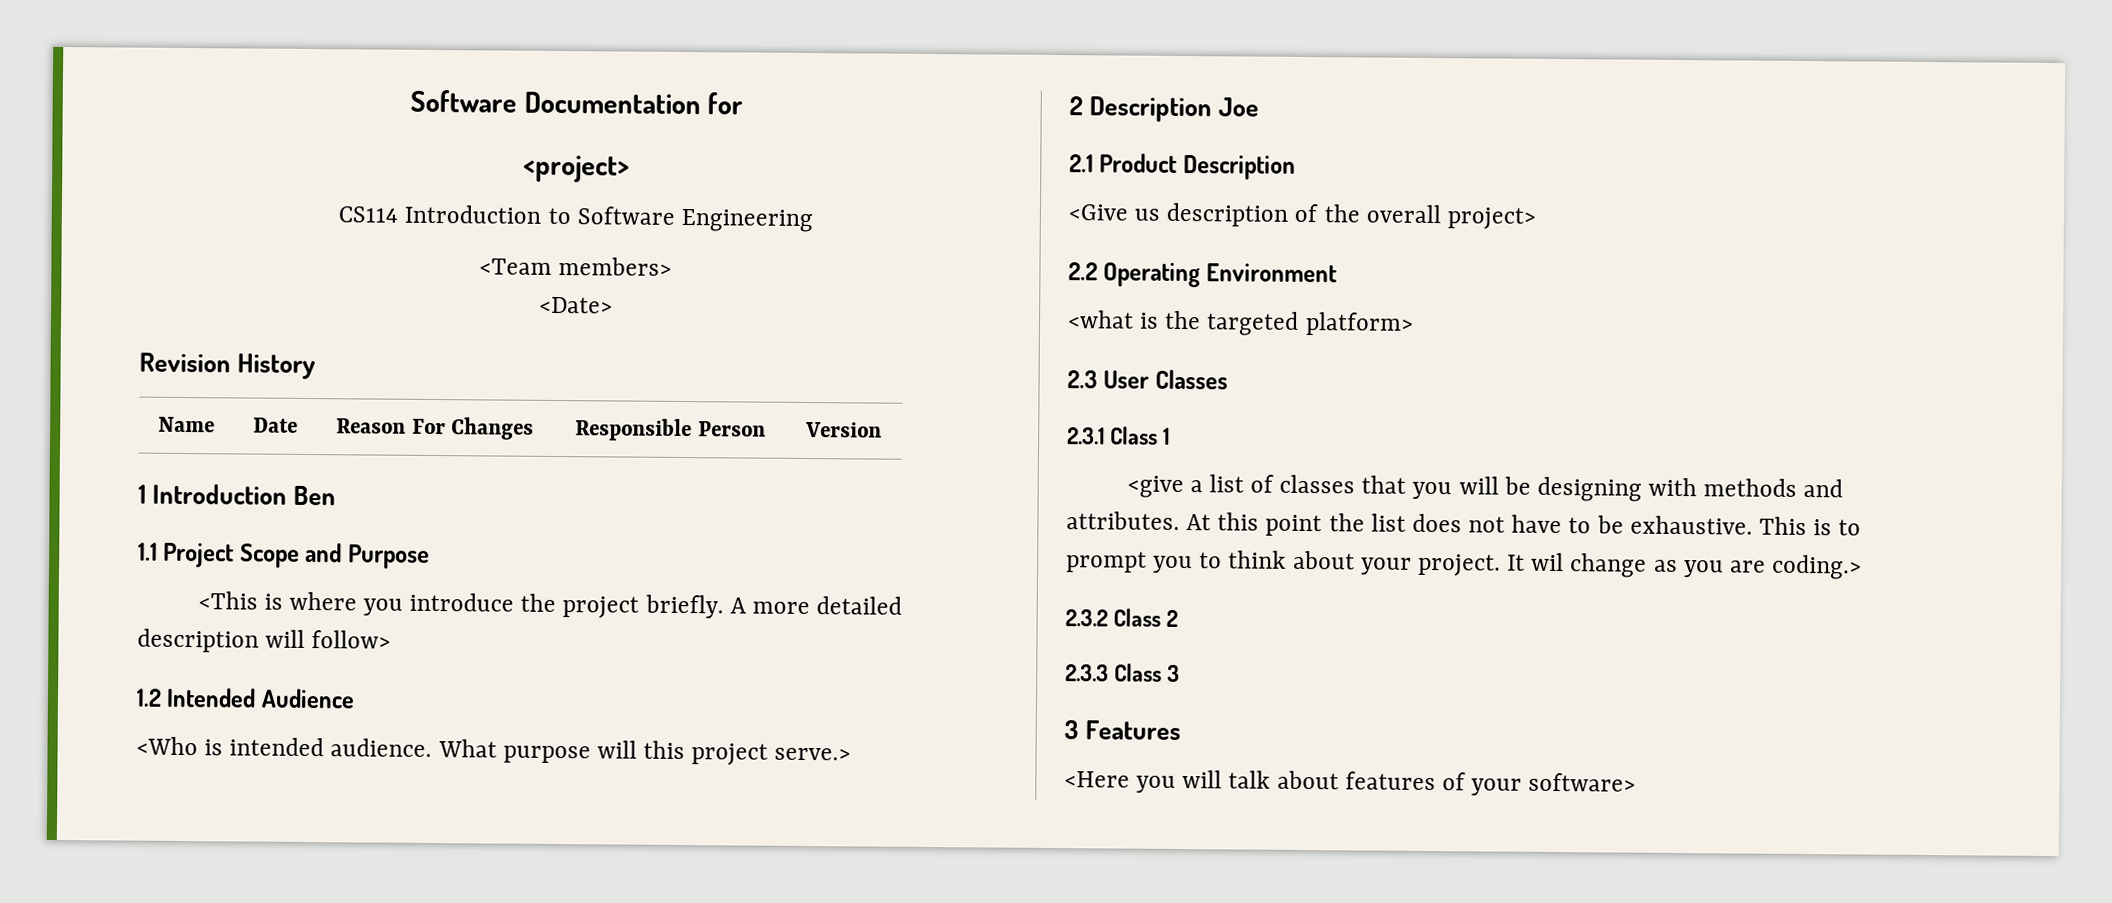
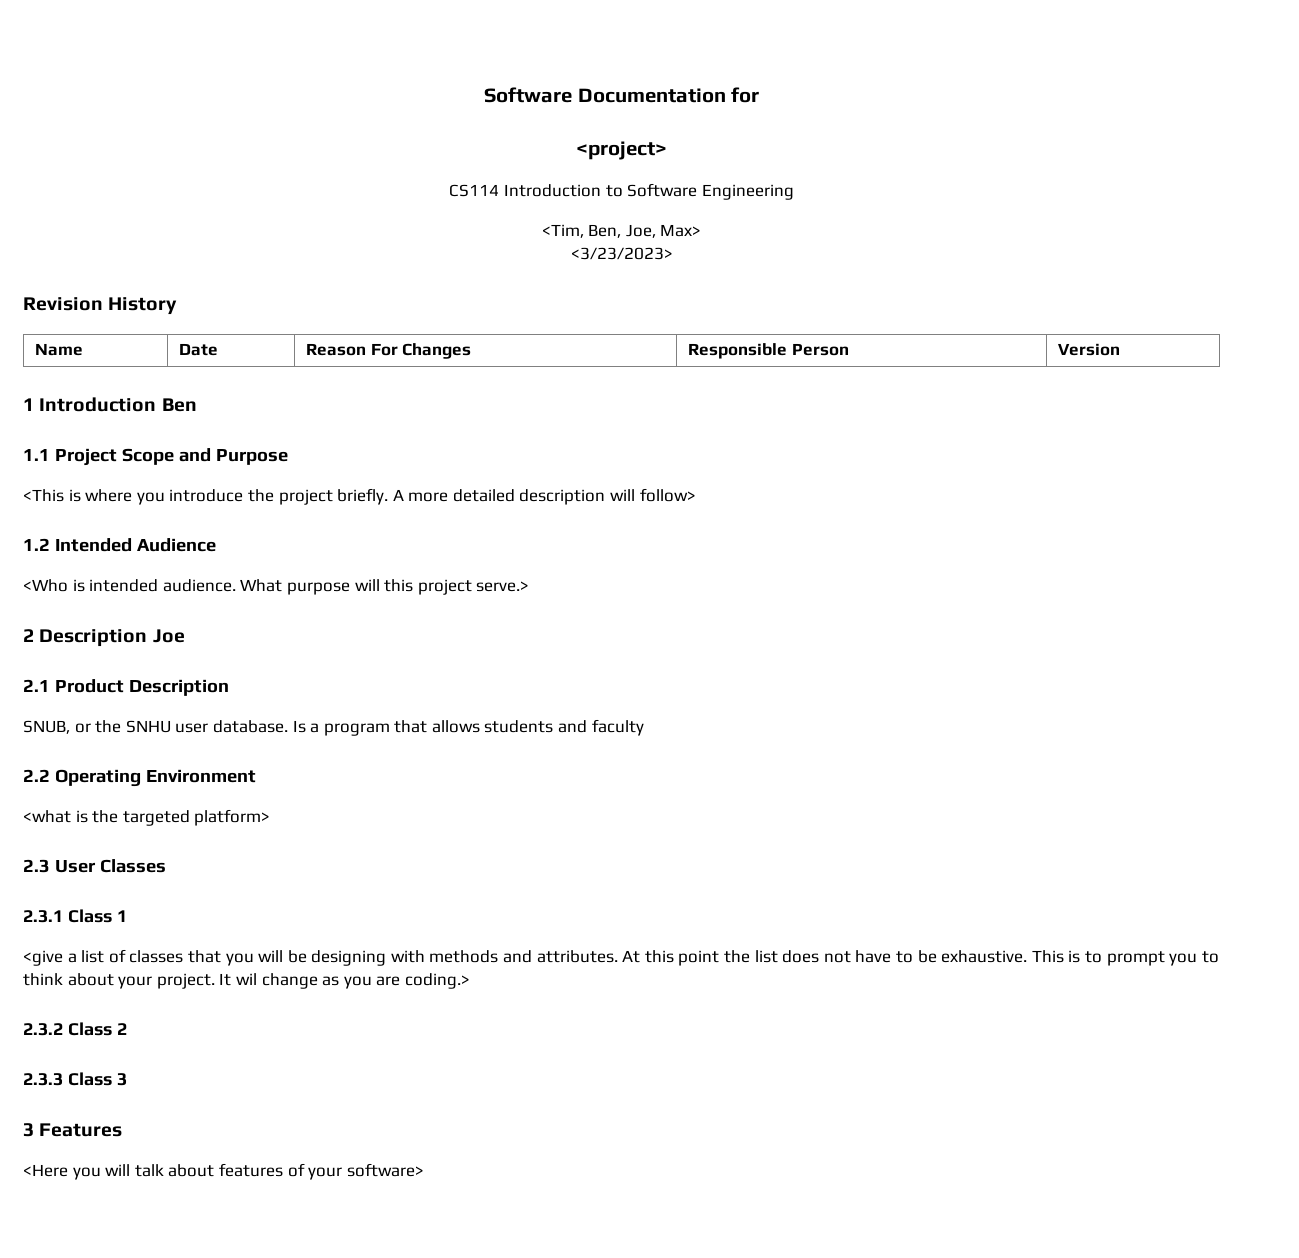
[478,256,673,276] [538,296,613,314] <Team members> // <Date> -> [541,224,702,238] [570,247,673,260] <Tim, Ben, Joe, Max> // <3/23/2023>
[1068,202,1536,230] <Give us description of the overall project> -> [23,719,644,736] SNUB, or the SNHU user database. Is a program that allows students and faculty

